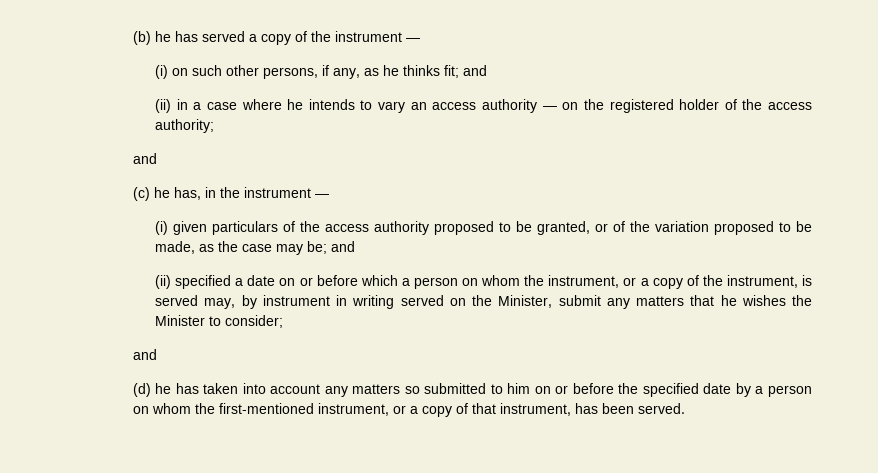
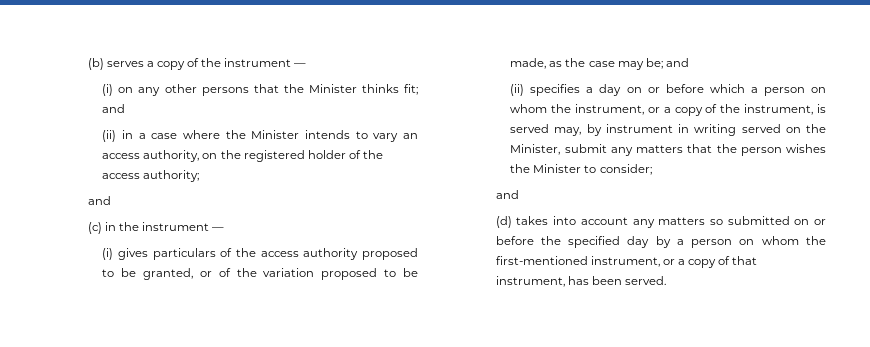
[154,31,245,42] he has served -> [106,61,144,67] serves
[192,65,400,79] such other persons, if any, as he -> [138,84,357,96] any other persons that the Minister
[287,99,304,110] he -> [225,130,300,139] the Minister
[481,99,557,113] authority — -> [143,150,200,162] authority,
[153,187,201,200] he has, -> (102, 228) none
[173,221,208,235] given -> [117,248,148,260] gives
[175,275,276,289] specified a date -> [530,84,622,96] specifies a day
[720,295,737,306] he -> [716,144,782,156] the person
[155,383,239,394] he has taken -> [516,216,549,225] takes
[490,383,531,394] to him -> (790, 220) none
[703,383,732,394] date -> [627,236,650,248] day

